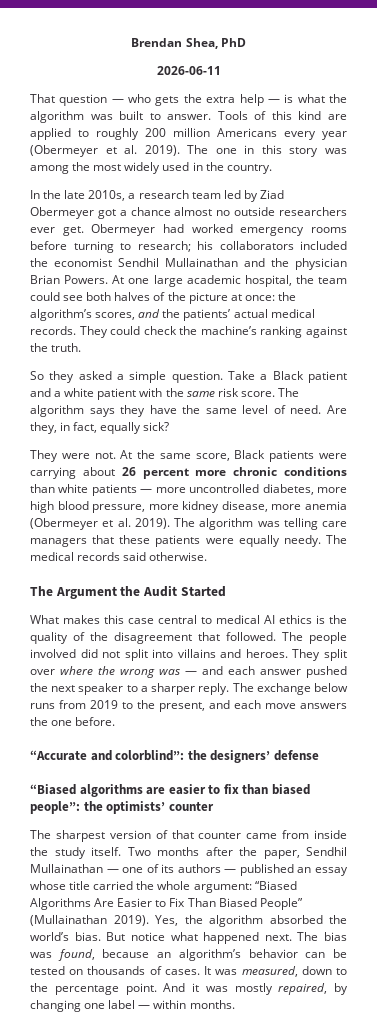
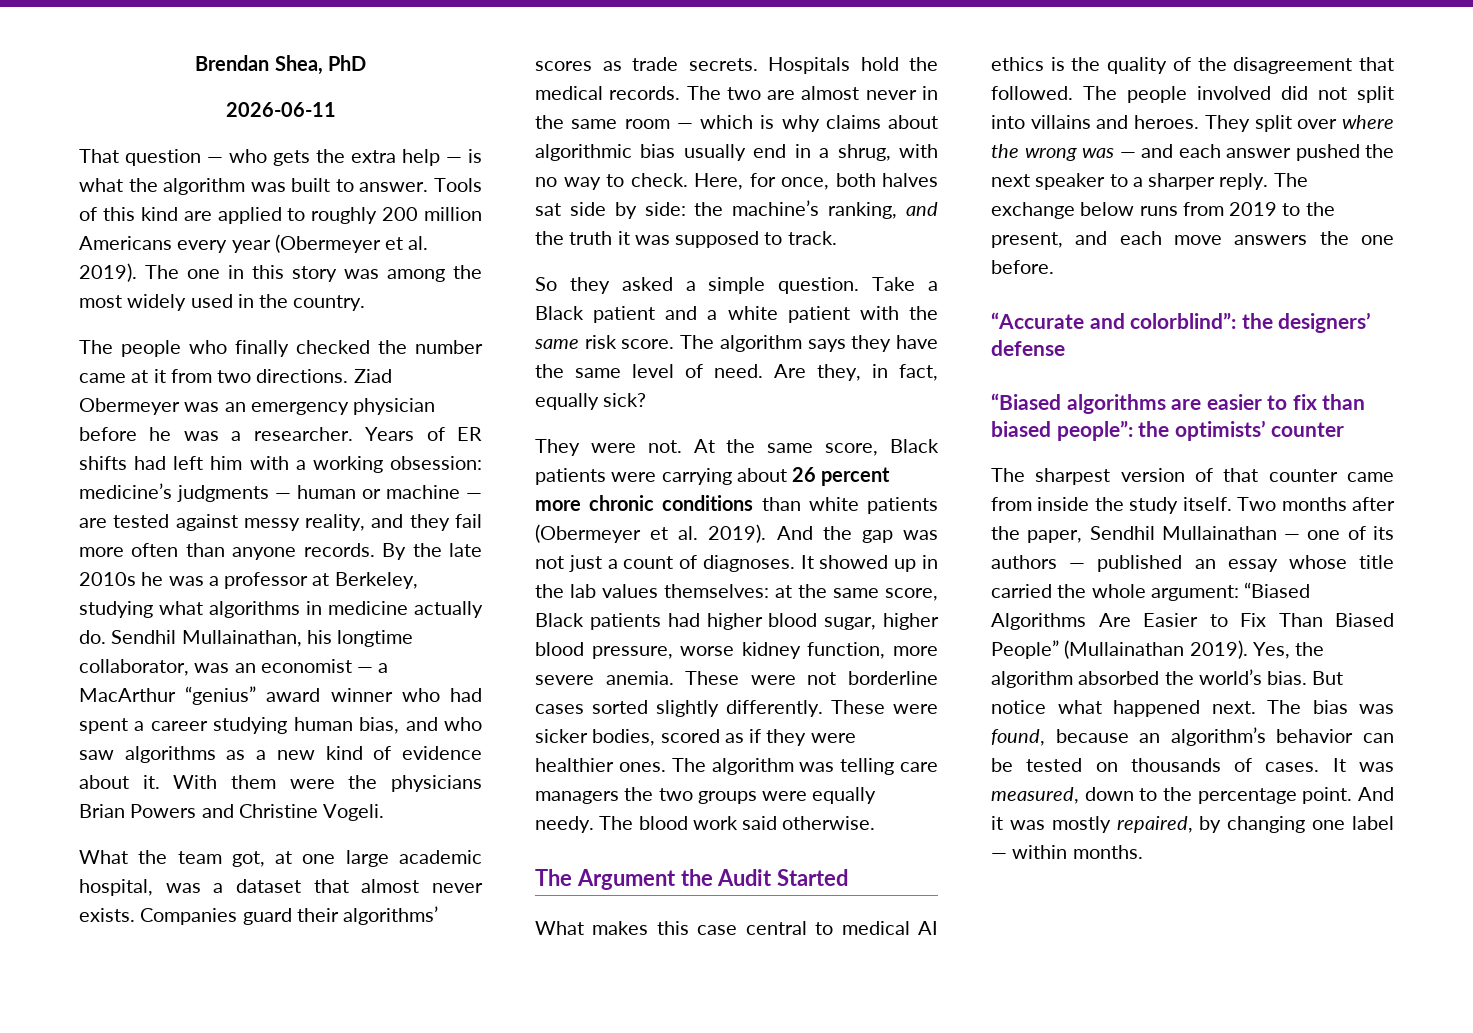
[30,190,284,202] [30,207,347,219] [30,224,347,236] [30,241,347,253] [30,258,347,270] [30,275,347,287] [30,292,296,304] [30,309,315,321] [30,326,347,338] [30,343,82,352] In the late 2010s, a research team led by Ziad Obermeyer got a chance almost no outside researchers ever get. Obermeyer had worked emergency rooms before turning to research; his collaborators included the economist Sendhil Mullainathan and the physician Brian Powers. At one large academic hospital, the team could see both halves of the picture at once: the algorithm’s scores, and the patients’ actual medical records. They could check the machine’s ranking against the truth. -> [79,340,483,357] [79,369,392,383] [79,398,436,415] [79,427,482,441] [79,456,482,473] [79,483,482,502] [79,514,482,531] [79,543,482,560] [79,572,418,589] [79,601,483,618] [79,630,414,647] [79,659,389,676] [79,686,482,705] [79,717,482,734] [79,746,483,763] [79,775,482,792] [79,804,385,821] [79,850,482,867] [79,879,483,896] [79,906,439,925] [535,57,938,74] [535,86,938,100] [535,115,938,132] [535,144,938,161] [535,173,938,190] [535,200,938,219] [535,231,837,248] The people who finally checked the number came at it from two directions. Ziad Obermeyer was an emergency physician before he was a researcher. Years of ER shifts had left him with a working obsession: medicine’s judgments — human or machine — are tested against messy reality, and they fail more often than anyone records. By the late 2010s he was a professor at Berkeley, studying what algorithms in medicine actually do. Sendhil Mullainathan, his longtime collaborator, was an economist — a MacArthur “genius” award winner who had spent a career studying human bias, and who saw algorithms as a new kind of evidence about it. With them were the physicians Brian Powers and Christine Vogeli. // What the team got, at one large academic hospital, was a dataset that almost never exists. Companies guard their algorithms’ scores as trade secrets. Hospitals hold the medical records. The two are almost never in the same room — which is why claims about algorithmic bias usually end in a shrug, with no way to check. Here, for once, both halves sat side by side: the machine’s ranking, and the truth it was supposed to track.
[140,484,347,495] [30,501,347,513] [30,518,170,530] — more uncontrolled diabetes, more high blood pressure, more kidney disease, more anemia (Obermeyer et al. 2019). -> [535,524,938,543] [535,555,938,572] [535,584,938,601] [535,613,939,630] [535,642,938,659] [535,671,938,685] [535,700,938,717] [535,729,856,746] [535,758,666,772] (Obermeyer et al. 2019). And the gap was not just a count of diagnoses. It showed up in the lab values themselves: at the same score, Black patients had higher blood sugar, higher blood pressure, worse kidney function, more severe anemia. These were not borderline cases sorted slightly differently. These were sicker bodies, scored as if they were healthier ones.
[92,535,201,547] that these patients -> [624,787,757,804] the two groups
[30,552,121,561] medical records -> [638,816,738,830] blood work

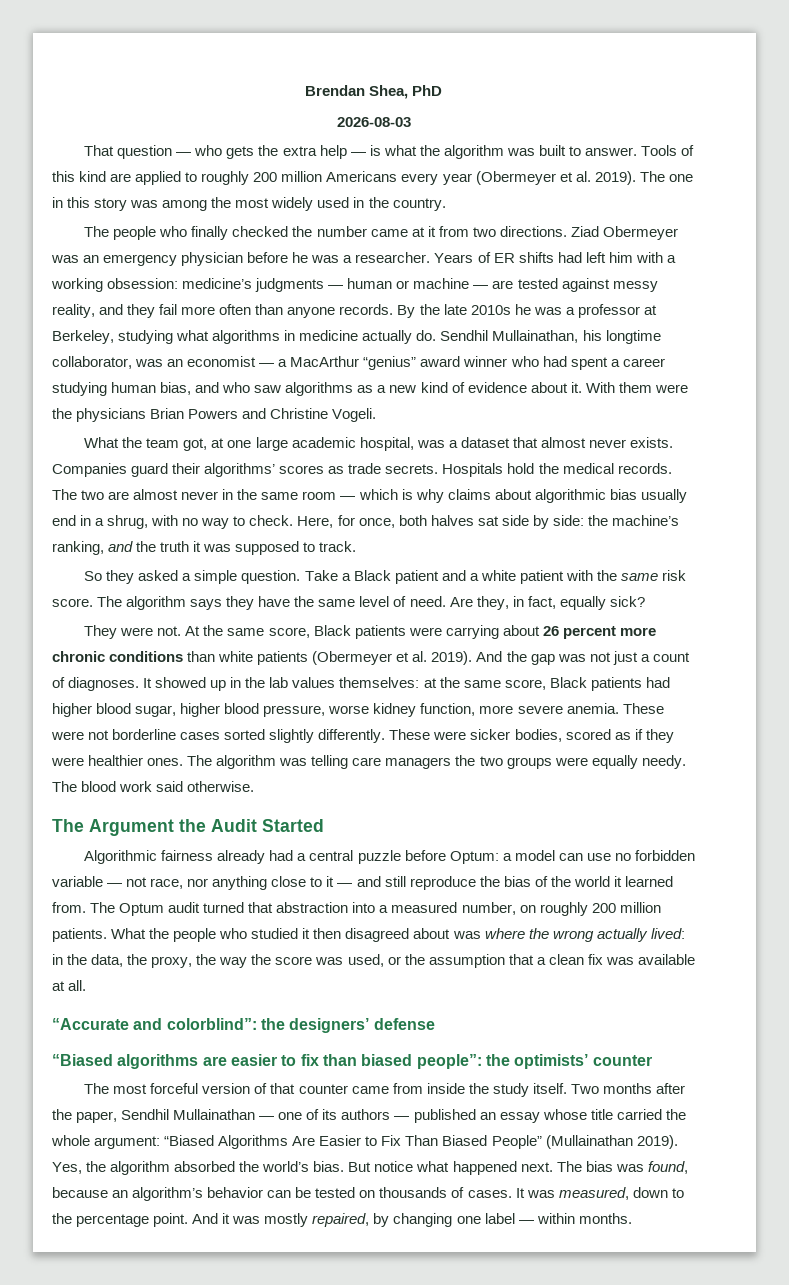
[225,102,336,117] 2026-06-11 -> [336,117,411,127] 2026-08-03
[535,921,938,935] [991,57,1394,74] [991,86,1394,103] [991,115,1394,132] [991,144,1394,161] [991,173,1308,190] [991,202,1335,219] [991,231,1394,248] [991,260,1054,274] What makes this case central to medical AI ethics is the quality of the disagreement that followed. The people involved did not split into villains and heroes. They split over where the wrong was — and each answer pushed the next speaker to a sharper reply. The exchange below runs from 2019 to the present, and each move answers the one before. -> [84,850,695,864] [52,876,673,890] [52,902,661,916] [52,928,685,942] [52,954,695,968] [52,980,87,991] Algorithmic fairness already had a central puzzle before Optum: a model can use no forbidden variable — not race, nor anything close to it — and still reproduce the bias of the world it learned from. The Optum audit turned that abstraction into a measured number, on roughly 200 million patients. What the people who studied it then disagreed about was where the wrong actually lived: in the data, the proxy, the way the score was used, or the assumption that a clean fix was available at all.
[1035,468,1111,485] sharpest -> [113,1083,199,1094] most forceful

